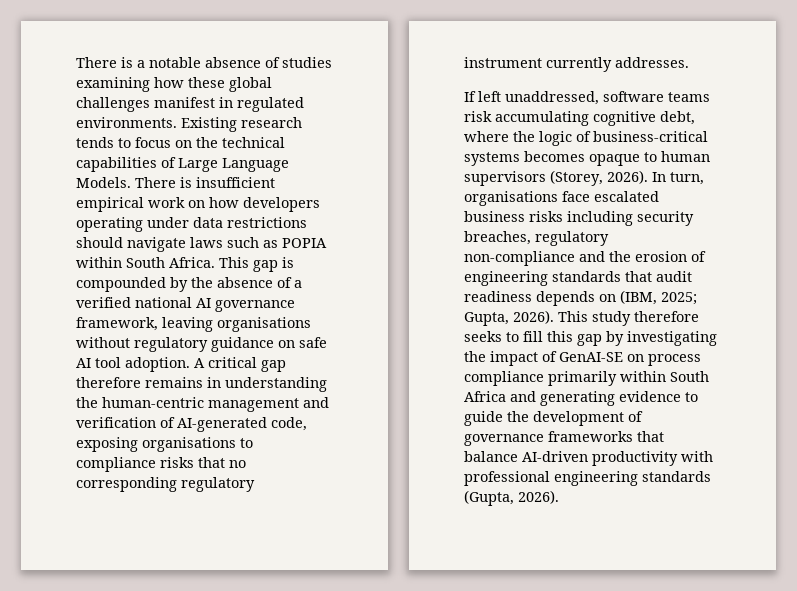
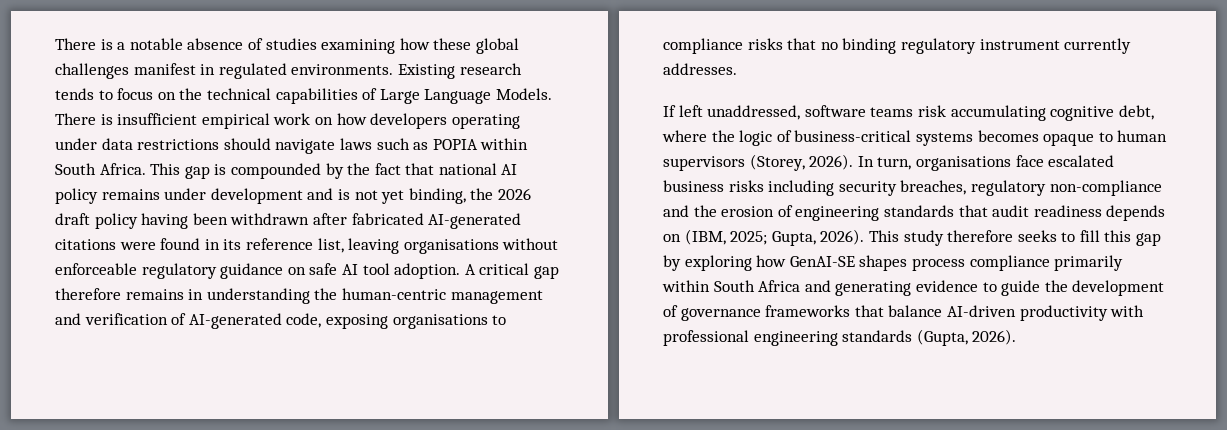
[217,277,302,288] [76,297,295,312] [76,317,158,331] absence of a verified national AI governance framework, -> [374,163,518,175] [55,188,531,204] [55,213,522,229] [55,238,344,253] fact that national AI policy remains under development and is not yet binding, the 2026 draft policy having been withdrawn after fabricated AI-generated citations were found in its reference list,
(130, 342) none -> [55,263,137,275] enforceable
[76,477,177,492] corresponding -> [842,38,897,54] binding
[627,331,717,346] [464,351,644,366] investigating the impact of GenAI-SE on -> [684,255,908,271] exploring how GenAI-SE shapes

